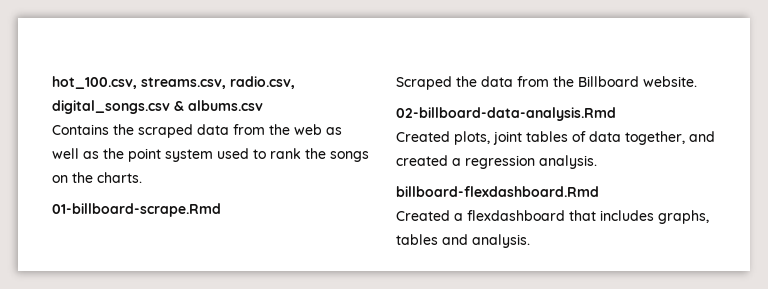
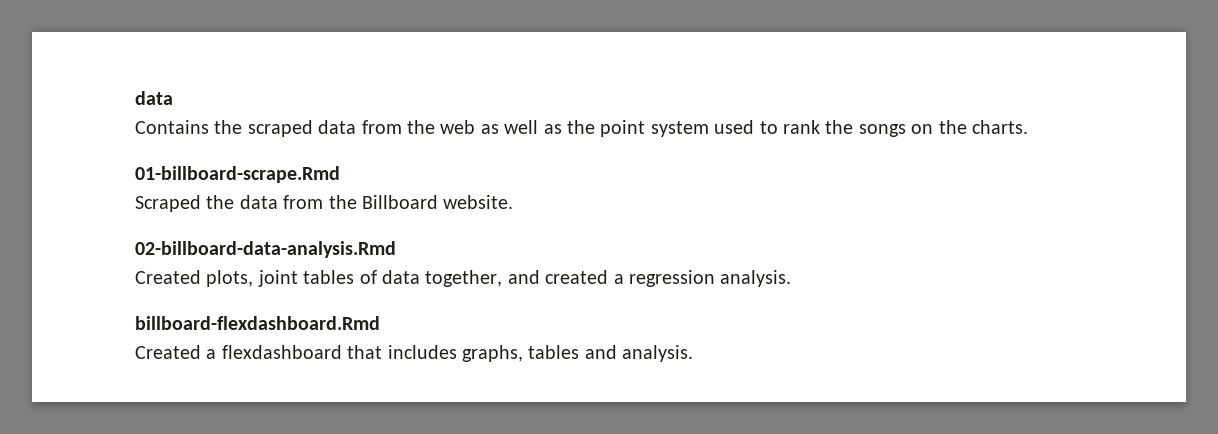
[52,76,295,89] [52,100,263,114] hot_100.csv, streams.csv, radio.csv, digital_songs.csv & albums.csv -> [135,91,173,105] data

